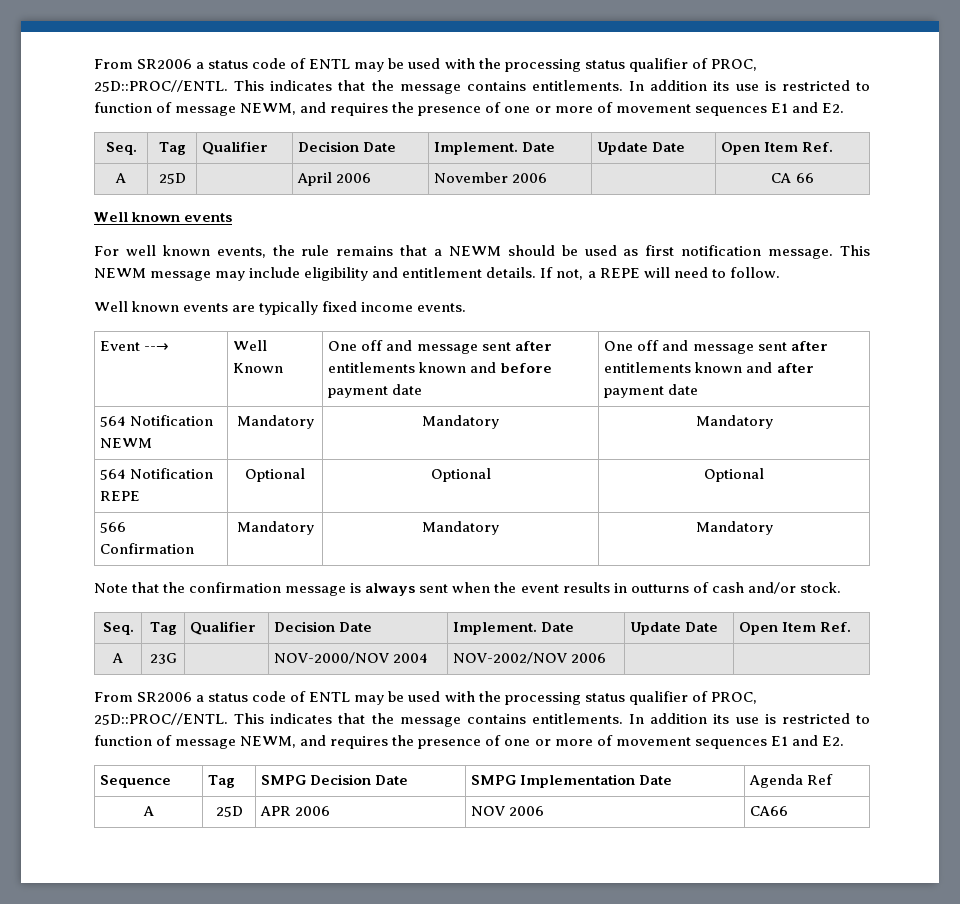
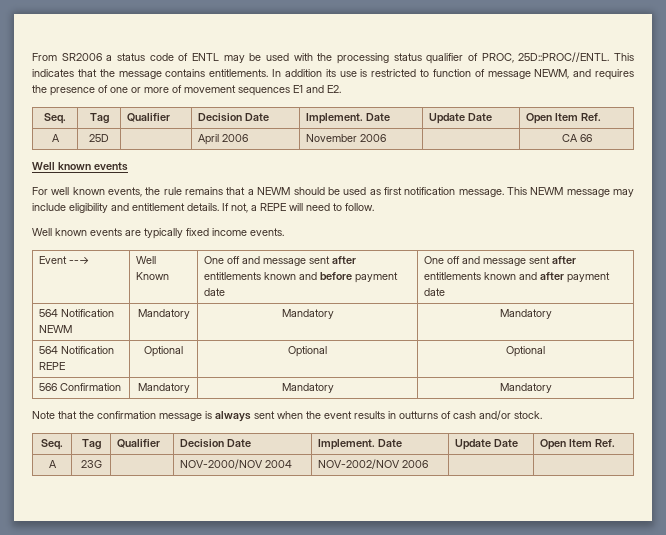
[94,691,757,705] [94,713,870,727] [94,735,844,749] [100,775,172,788] [208,775,236,788] [261,774,409,785] [471,774,673,788] [749,774,834,788] [142,806,154,816] [215,806,243,817] [260,806,331,816] [471,806,545,816] [750,806,789,816] // From SR2006 a status code of ENTL may be used with the processing status qualifier of PROC, 25D::PROC//ENTL. This indicates that the message contains entitlements. In addition its use is restricted to function of message NEWM, and requires the presence of one or more of movement sequences E1 and E2. // Sequence | Tag | SMPG Decision Date | SMPG Implementation Date | Agenda Ref // A | 25D | APR 2006 | NOV 2006 | CA66 -> (428, 464) none

